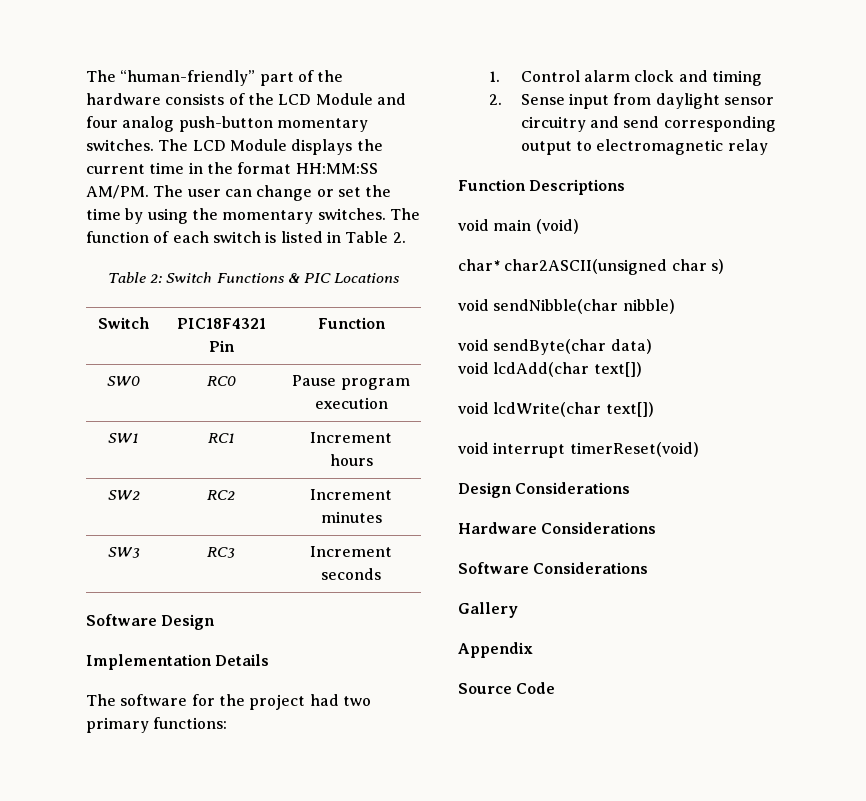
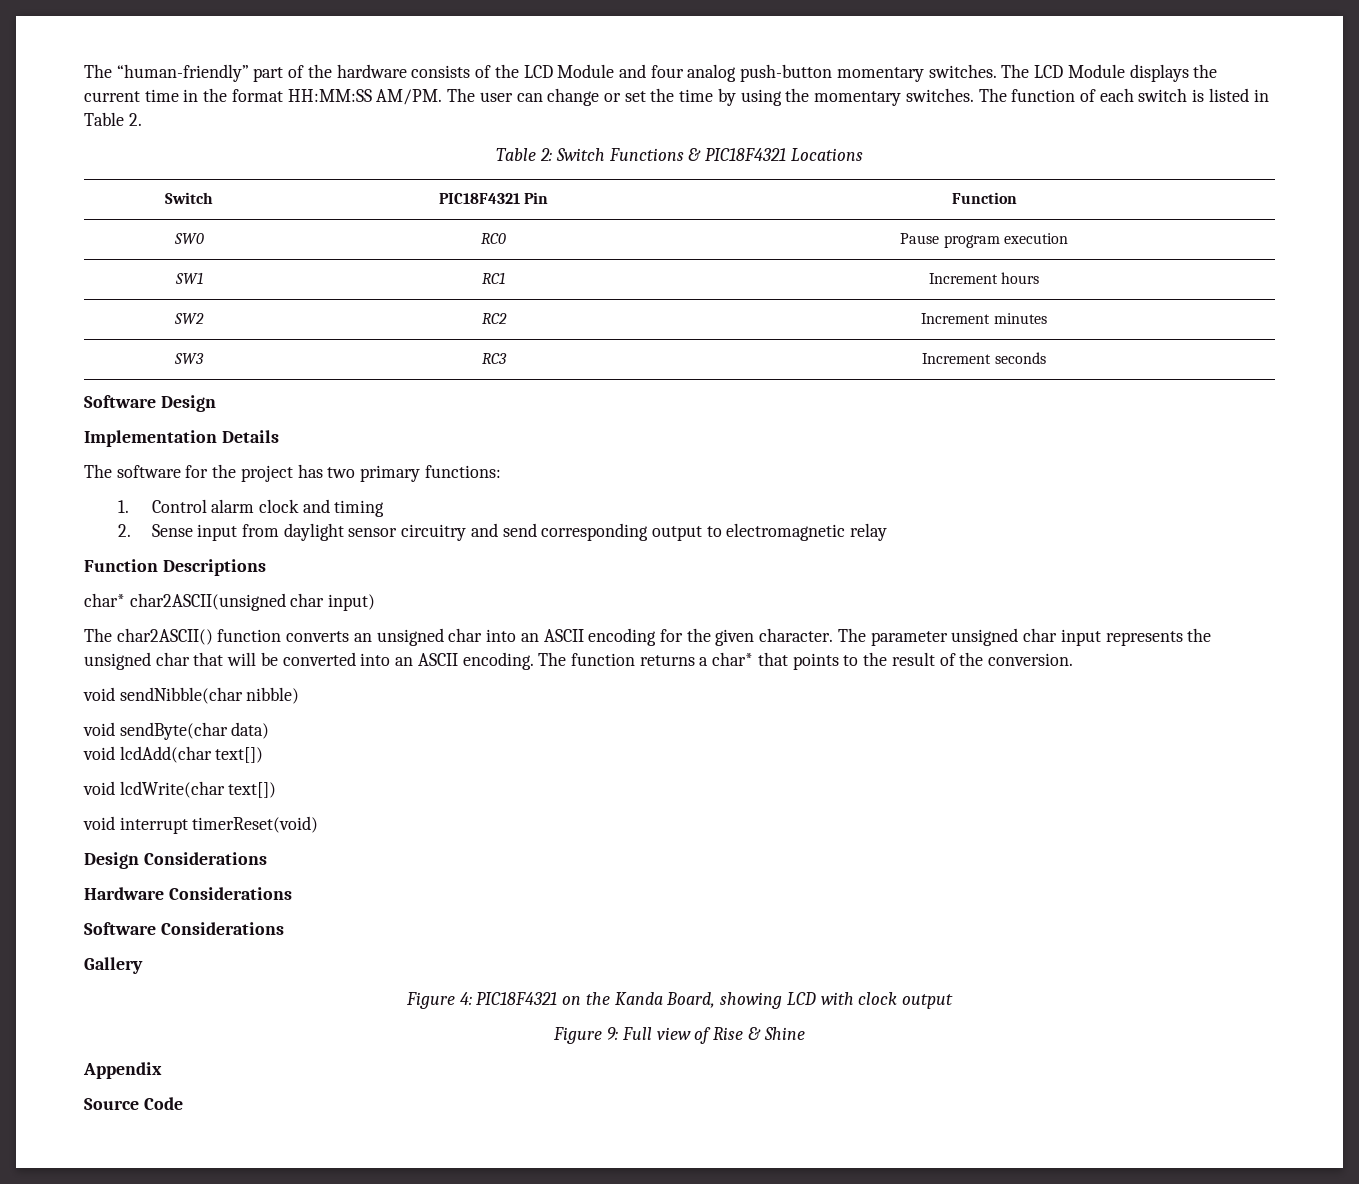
[304,273,332,283] PIC -> [704,148,786,161] PIC18F4321
[309,694,339,706] had -> [297,464,323,478] has
[458,219,579,234] // void main (void) -> (266, 567) none
[710,259,724,274] s) -> [328,594,376,611] [84,628,1212,646] [84,652,1073,670] input) // The char2ASCII() function converts an unsigned char into an ASCII encoding for the given character. The parameter unsigned char input represents the unsigned char that will be converted into an ASCII encoding. The function returns a char* that points to the result of the conversion.
(518, 610) none -> [406,992,953,1009] [553,1027,805,1044] // Figure 4: PIC18F4321 on the Kanda Board, showing LCD with clock output // Figure 9: Full view of Rise & Shine

